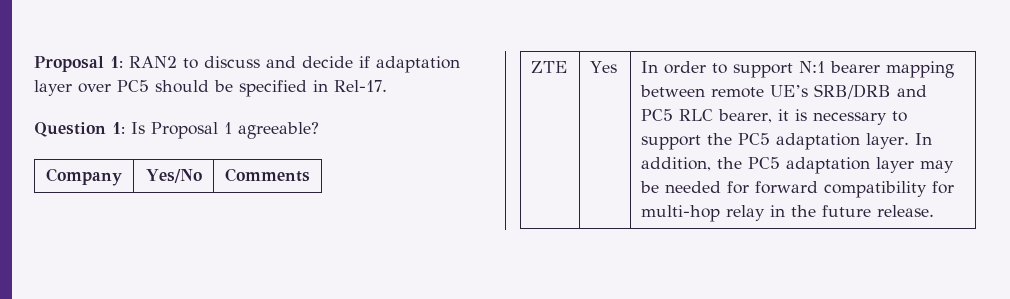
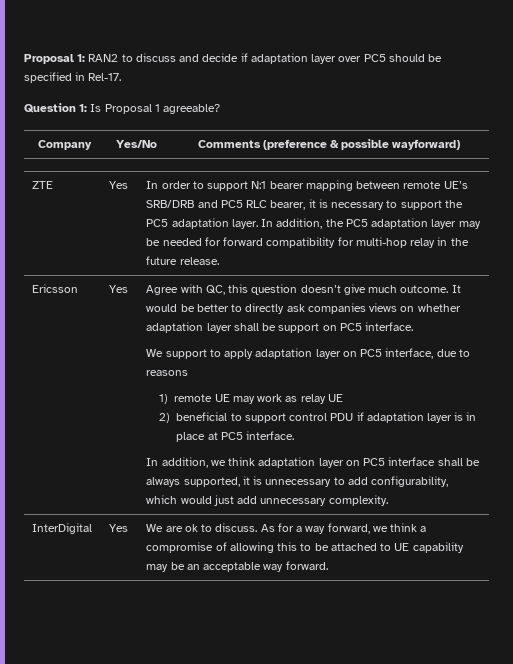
(310, 175) none -> [262,139,461,150] (preference & possible wayforward)
(935, 211) none -> [32,284,79,293] [109,285,129,293] [146,284,461,295] [146,303,461,314] [146,322,414,333] [146,348,470,359] [146,370,189,376] [159,394,343,404] [159,412,477,423] [176,431,295,442] [146,457,480,468] [146,476,449,487] [146,495,388,506] [32,523,93,534] [109,524,129,532] [146,523,427,534] [146,542,464,553] [146,561,328,572] // Ericsson | Yes | Agree with QC, this question doesn’t give much outcome. It would be better to directly ask companies views on whether adaptation layer shall be support on PC5 interface. // We support to apply adaptation layer on PC5 interface, due to reasons // 1) remote UE may work as relay UE // 2) beneficial to support control PDU if adaptation layer is in place at PC5 interface. // In addition, we think adaptation layer on PC5 interface shall be always supported, it is unnecessary to add configurability, which would just add unnecessary complexity. // InterDigital | Yes | We are ok to discuss. As for a way forward, we think a compromise of allowing this to be attached to UE capability may be an acceptable way forward.

